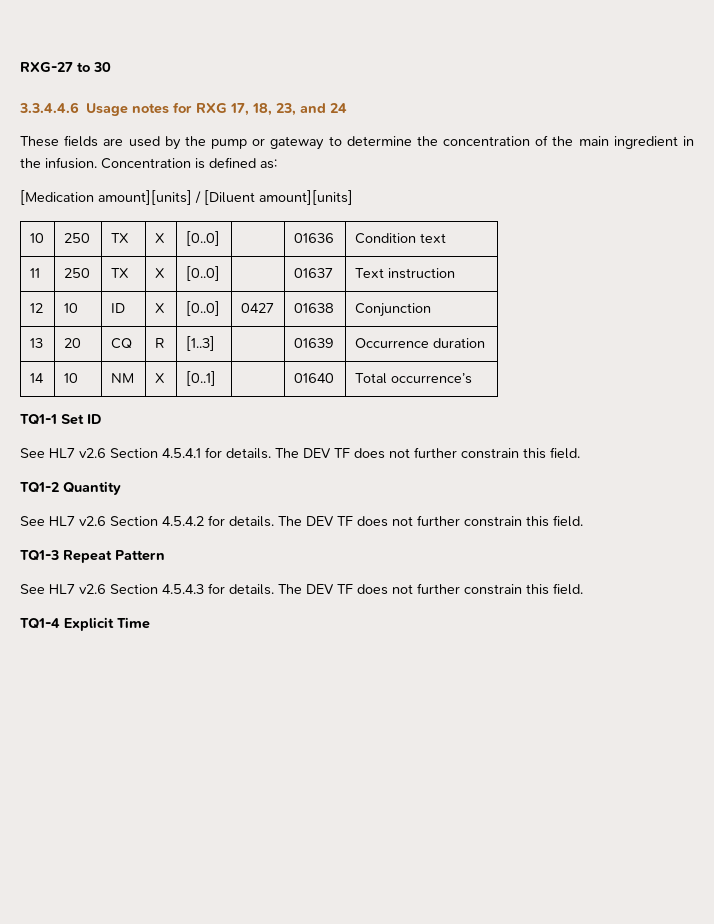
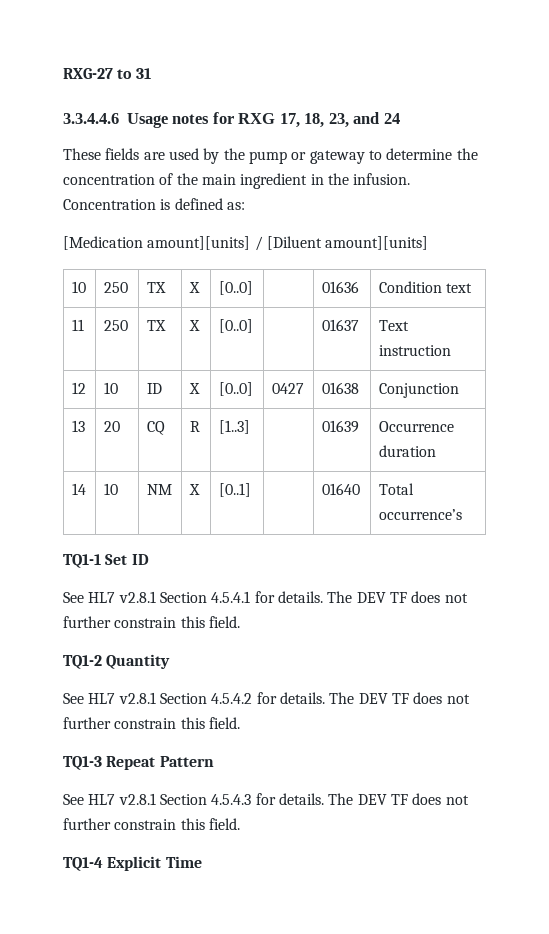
[93,62,111,72] 30 -> [135,68,151,79] 31
[79,448,106,458] v2.6 -> [118,591,156,603] v2.8.1
[79,516,106,526] v2.6 -> [118,692,156,704] v2.8.1
[79,584,106,594] v2.6 -> [118,793,156,805] v2.8.1

